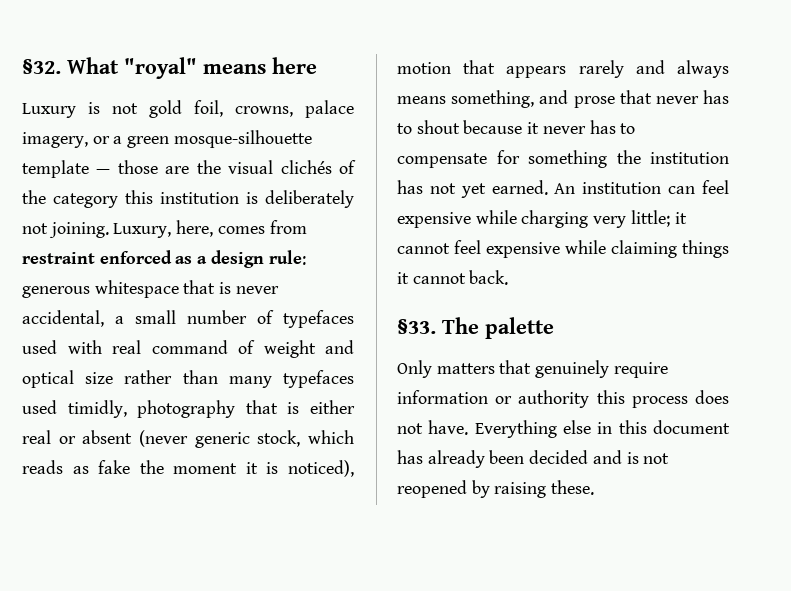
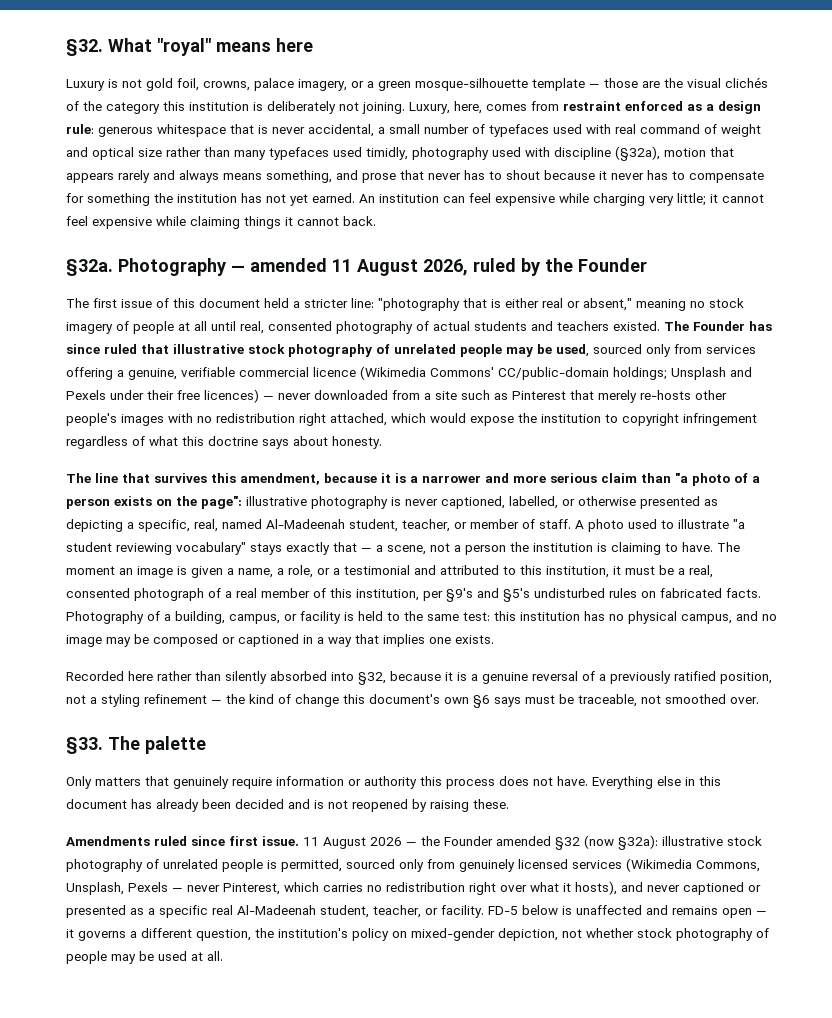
[245,400,355,414] [22,430,354,448] [22,460,354,477] that is either real or absent (never generic stock, which reads as fake the moment it is noticed), -> [492,146,660,161] used with discipline (§32a),
(509, 277) none -> [66,258,647,276] [66,298,744,311] [66,321,772,334] [66,344,756,357] [66,366,752,380] [66,389,727,403] [66,413,757,426] [66,436,382,449] [66,473,760,486] [66,496,718,509] [66,519,745,532] [66,542,740,555] [66,565,713,578] [66,588,761,602] [66,611,777,624] [66,634,494,647] [66,671,772,685] [66,694,759,708] // §32a. Photography — amended 11 August 2026, ruled by the Founder // The first issue of this document held a stricter line: "photography that is either real or absent," meaning no stock imagery of people at all until real, consented photography of actual students and teachers existed. The Founder has since ruled that illustrative stock photography of unrelated people may be used, sourced only from services offering a genuine, verifiable commercial licence (Wikimedia Commons' CC/public-domain holdings; Unsplash and Pexels under their free licences) — never downloaded from a site such as Pinterest that merely re-hosts other people's images with no redistribution right attached, which would expose the institution to copyright infringement regardless of what this doctrine says about honesty. // The line that survives this amendment, because it is a narrower and more serious claim than "a photo of a person exists on the page": illustrative photography is never captioned, labelled, or otherwise presented as depicting a specific, real, named Al-Madeenah student, teacher, or member of staff. A photo used to illustrate "a student reviewing vocabulary" stays exactly that — a scene, not a person the institution is claiming to have. The moment an image is given a name, a role, or a testimonial and attributed to this institution, it must be a real, consented photograph of a real member of this institution, per §9's and §5's undisturbed rules on fabricated facts. Photography of a building, campus, or facility is held to the same test: this institution has no physical campus, and no image may be composed or captioned in a way that implies one exists. // Recorded here rather than silently absorbed into §32, because it is a genuine reversal of a previously ratified position, not a styling refinement — the kind of change this document's own §6 says must be traceable, not smoothed over.
(595, 487) none -> [66,835,762,850] [66,858,760,872] [66,881,761,895] [66,905,767,918] [66,928,769,941] [66,951,223,964] // Amendments ruled since first issue. 11 August 2026 — the Founder amended §32 (now §32a): illustrative stock photography of unrelated people is permitted, sourced only from genuinely licensed services (Wikimedia Commons, Unsplash, Pexels — never Pinterest, which carries no redistribution right over what it hosts), and never captioned or presented as a specific real Al-Madeenah student, teacher, or facility. FD-5 below is unaffected and remains open — it governs a different question, the institution's policy on mixed-gender depiction, not whether stock photography of people may be used at all.

